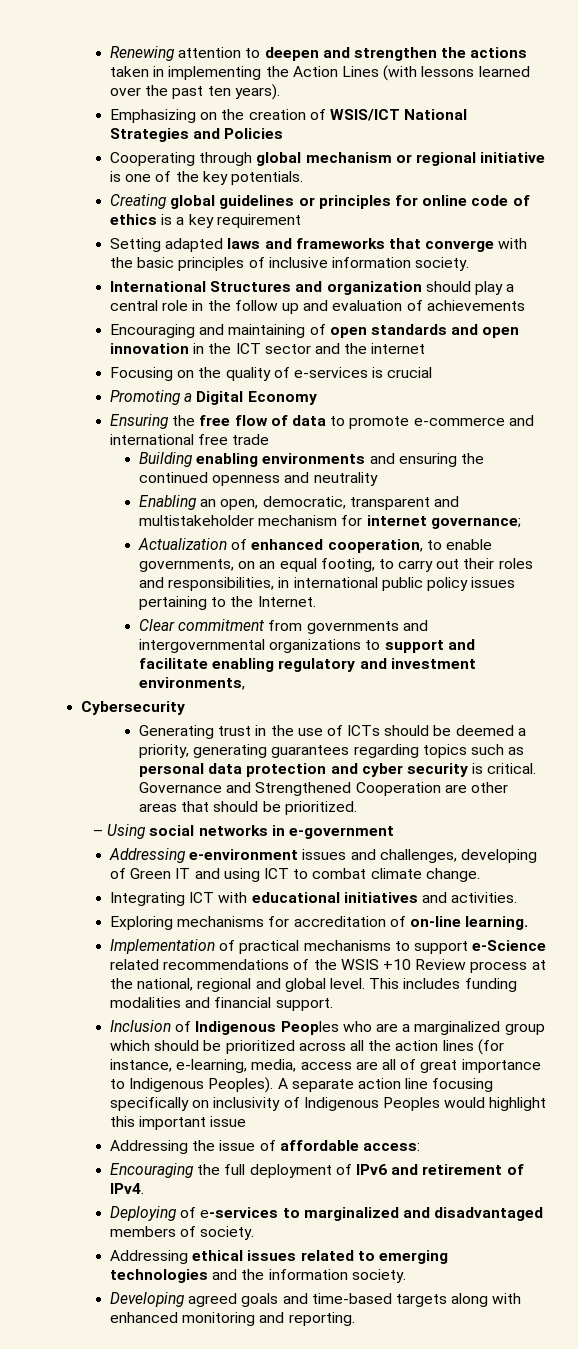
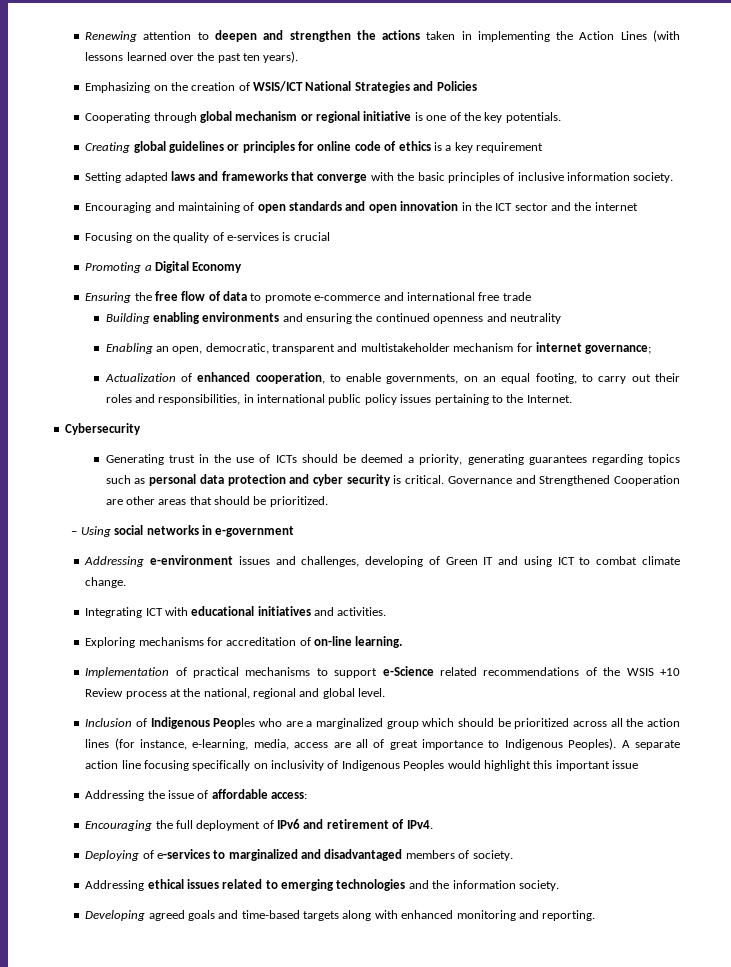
[110,281,515,295] [110,300,525,314] // International Structures and organization should play a central role in the follow up and evaluation of achievements -> (674, 177) none
[138,619,428,634] [138,639,475,653] [138,658,476,672] [138,677,245,690] // Clear commitment from governments and intergovernmental organizations to support and facilitate enabling regulatory and investment environments, -> (572, 399) none
[369,978,517,992] [110,997,333,1011] This includes funding modalities and financial support. -> (386, 692) none

